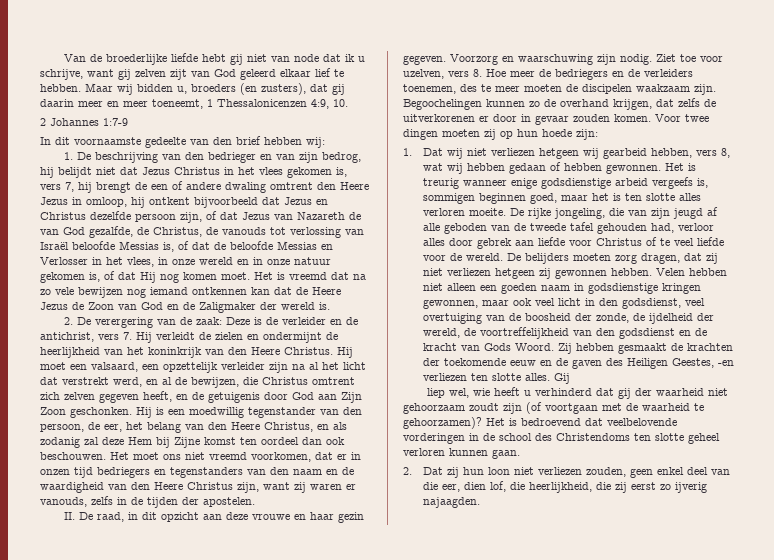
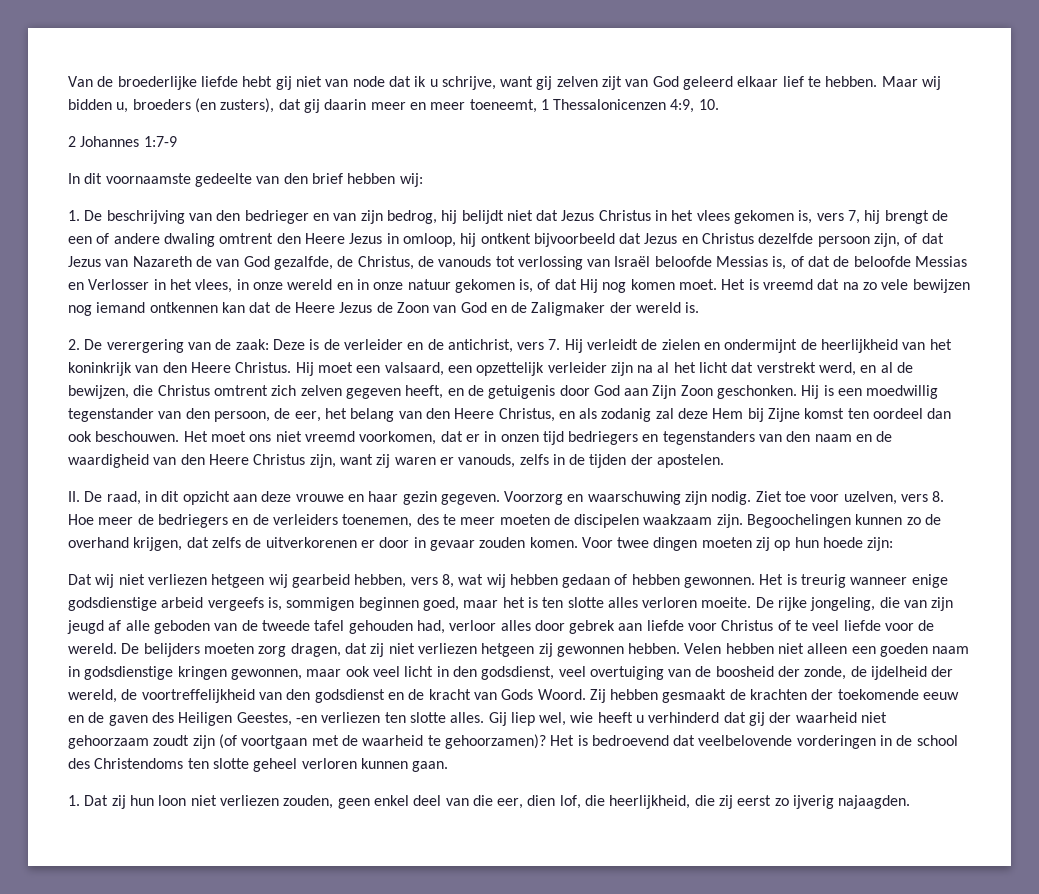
[403,148,412,156] 1. -> (894, 544) none
(570, 378) // -> (507, 719) none
[403,467,412,475] 2. -> [68,795,80,806] 1.

